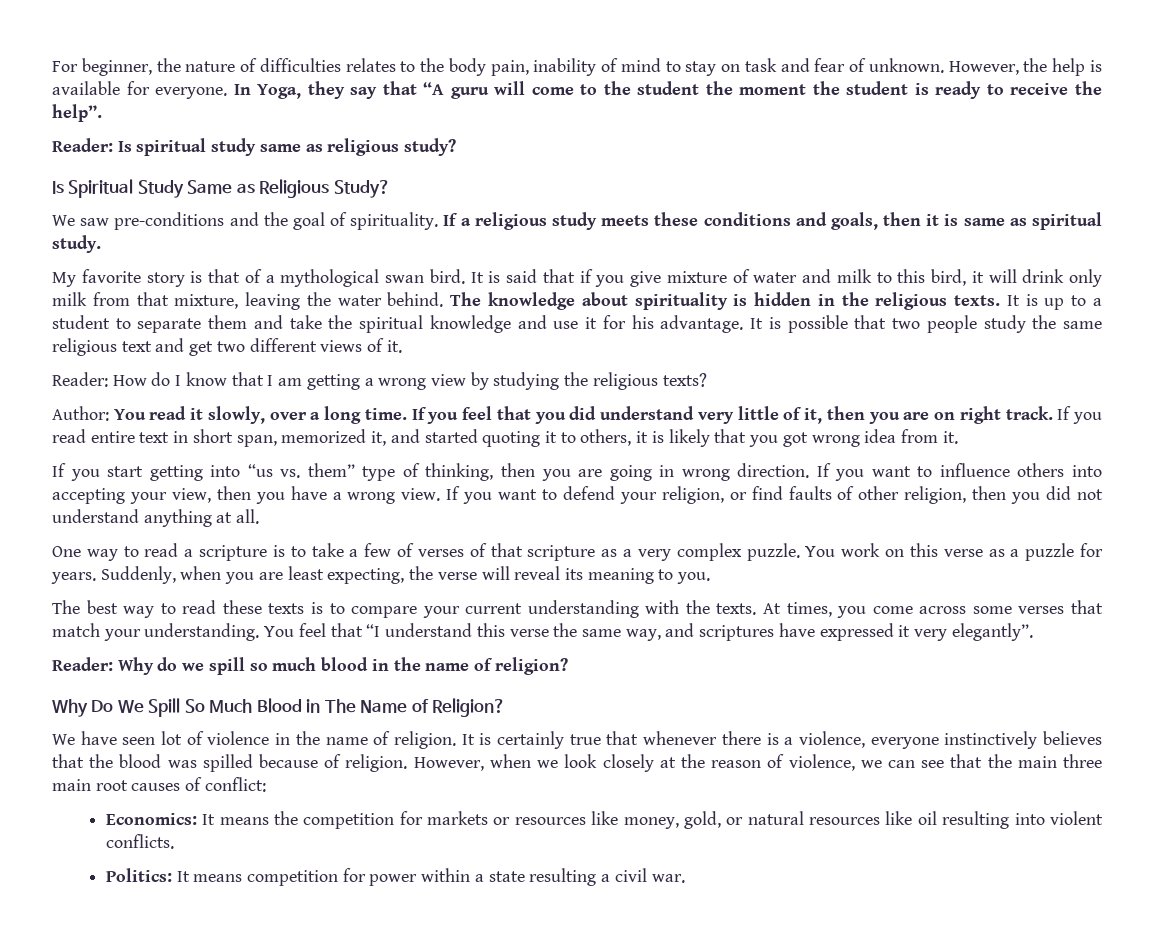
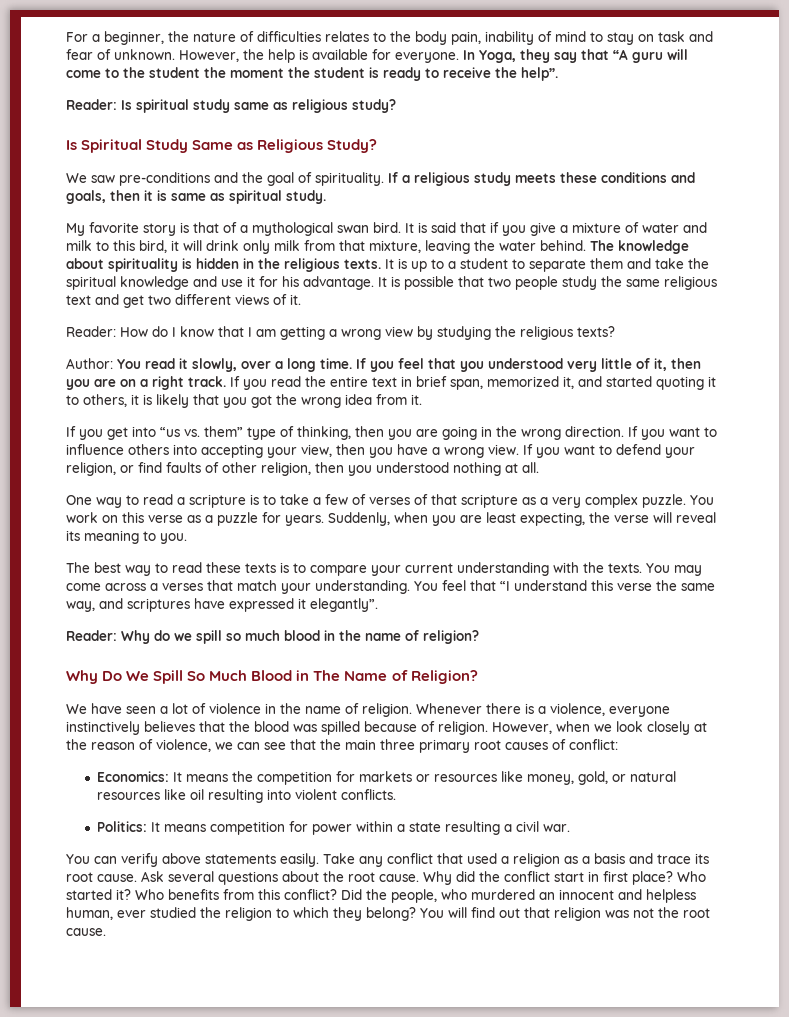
(78, 66) none -> [92,34,100,42] a
(661, 279) none -> [560,225,568,233] a
[569,406,695,420] did understand -> [488,358,563,369] understood
(956, 416) none -> [140,379,148,387] a
(86, 436) none -> [305,376,326,387] the
[192,429,233,443] short -> [416,376,447,387] brief
(808, 439) none -> [276,394,297,405] the
[107,465,203,481] start getting -> [107,427,128,440] get
(675, 471) none -> [496,426,517,437] the
[1046,486,1103,500] [52,509,212,527] did not understand anything -> [376,462,501,476] understood nothing
[763,602,867,618] At times, you -> [646,563,702,576] You may
[972,606,1012,614] some -> [150,583,158,591] a
[914,629,948,641] very -> (306, 603) none
(156, 741) none -> [160,706,168,714] a
[461,731,718,749] It is certainly true that whenever -> [416,703,482,714] Whenever
[52,779,91,791] main -> [419,739,470,753] primary
(685, 878) none -> [66,853,709,867] [66,871,706,885] [66,889,696,903] [66,907,710,921] [66,928,106,936] // You can verify above statements easily. Take any conflict that used a religion as a basis and trace its root cause. Ask several questions about the root cause. Why did the conflict start in first place? Who started it? Who benefits from this conflict? Did the people, who murdered an innocent and helpless human, ever studied the religion to which they belong? You will find out that religion was not the root cause.

